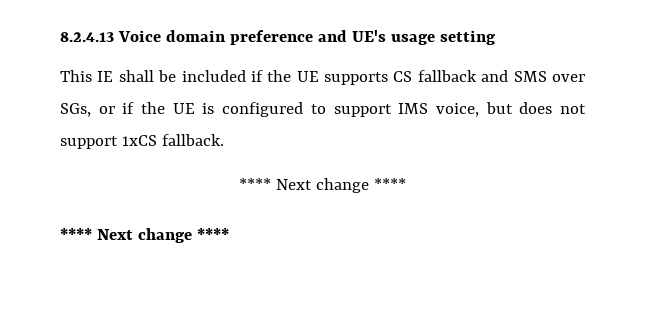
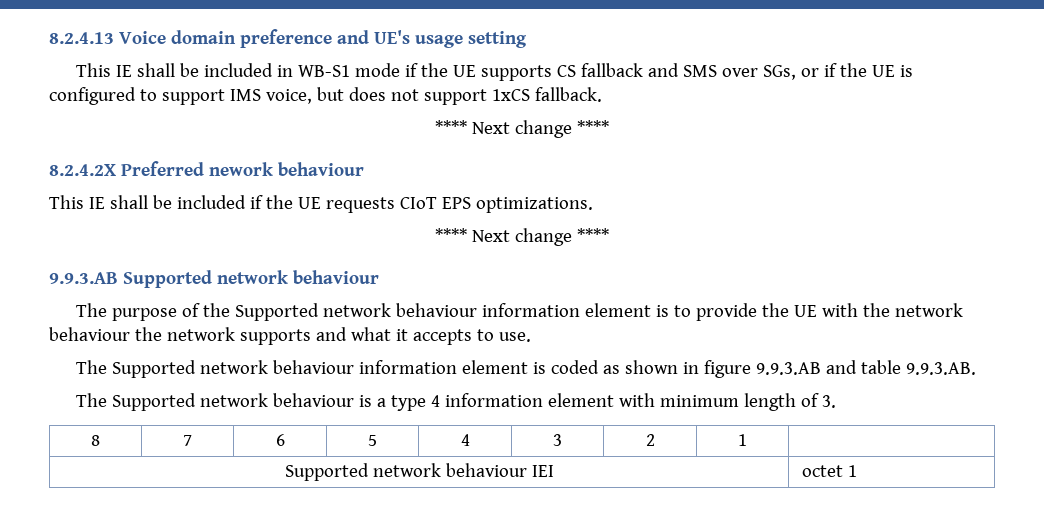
(246, 76) none -> [276,63,400,77] in WB-S1 mode
[60,228,229,243] **** Next change **** -> [49,161,364,176] [49,195,593,213] [435,228,609,246] [49,270,379,288] [75,303,963,321] [49,327,531,345] [75,360,976,378] [75,393,836,411] [91,435,100,446] [183,435,192,446] [275,434,285,446] [368,435,377,446] [460,434,470,446] [553,434,562,446] [645,434,655,446] [738,434,747,446] [284,463,554,481] [802,465,858,477] 8.2.4.2X Preferred nework behaviour // This IE shall be included if the UE requests CIoT EPS optimizations. // **** Next change **** // 9.9.3.AB Supported network behaviour // The purpose of the Supported network behaviour information element is to provide the UE with the network behaviour the network supports and what it accepts to use. // The Supported network behaviour information element is coded as shown in figure 9.9.3.AB and table 9.9.3.AB. // The Supported network behaviour is a type 4 information element with minimum length of 3. // 8 | 7 | 6 | 5 | 4 | 3 | 2 | 1 | // Supported network behaviour IEI | octet 1

